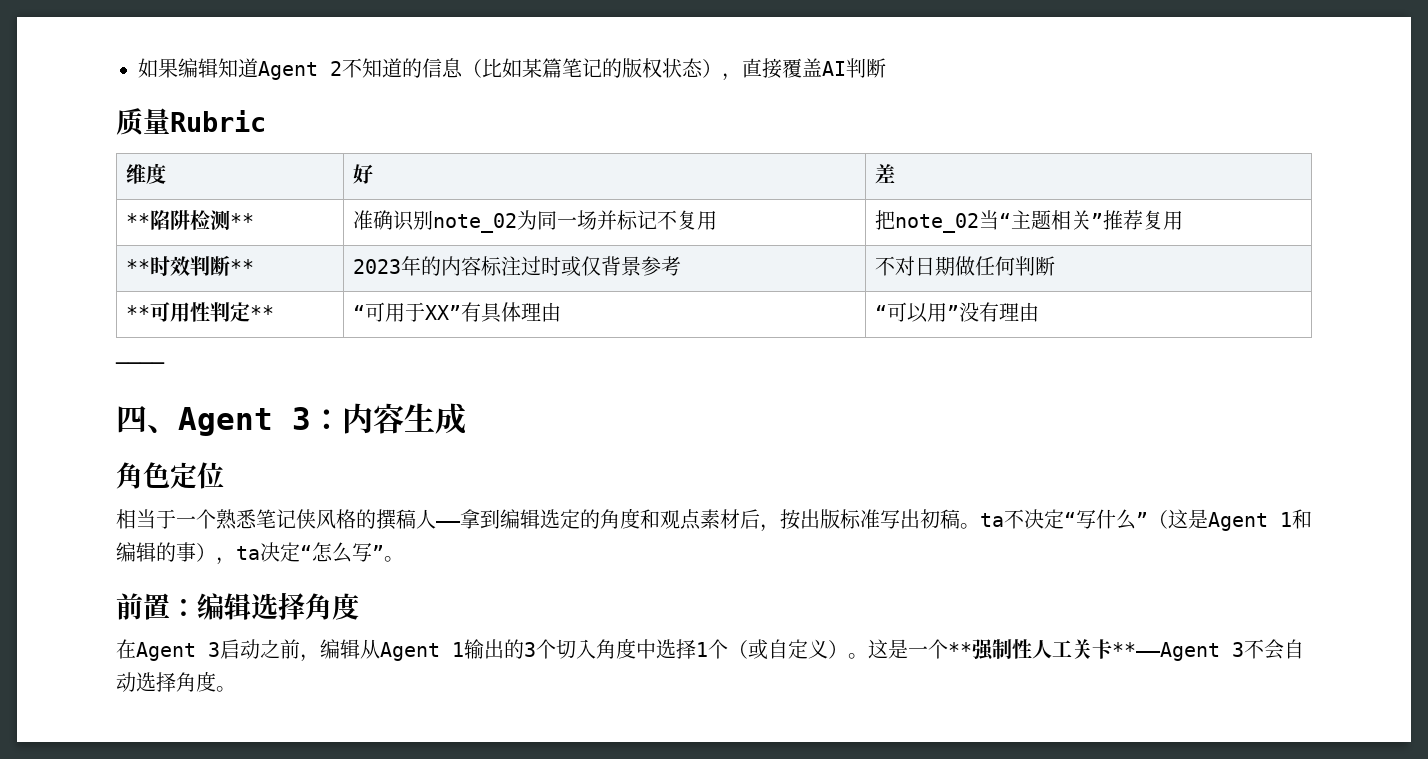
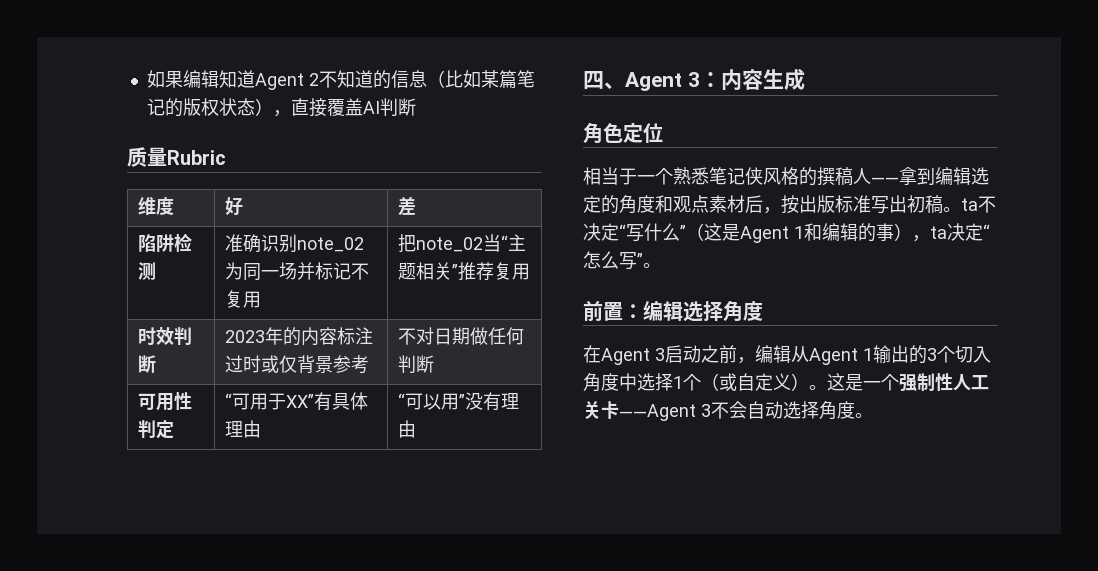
[125,213,150,228] ** -> (417, 206) none
[229,213,254,228] ** -> (157, 271) none
[125,259,150,274] ** -> (531, 271) none
[229,259,254,274] ** -> (157, 364) none
[125,305,150,320] ** -> (435, 364) none
[249,305,274,320] ** -> (175, 429) none
[115,362,165,370] // ──── -> (417, 429) none
[948,642,972,657] ** -> (899, 382) none
[1112,642,1220,661] **——Agent -> [619,404,696,421] ——Agent

